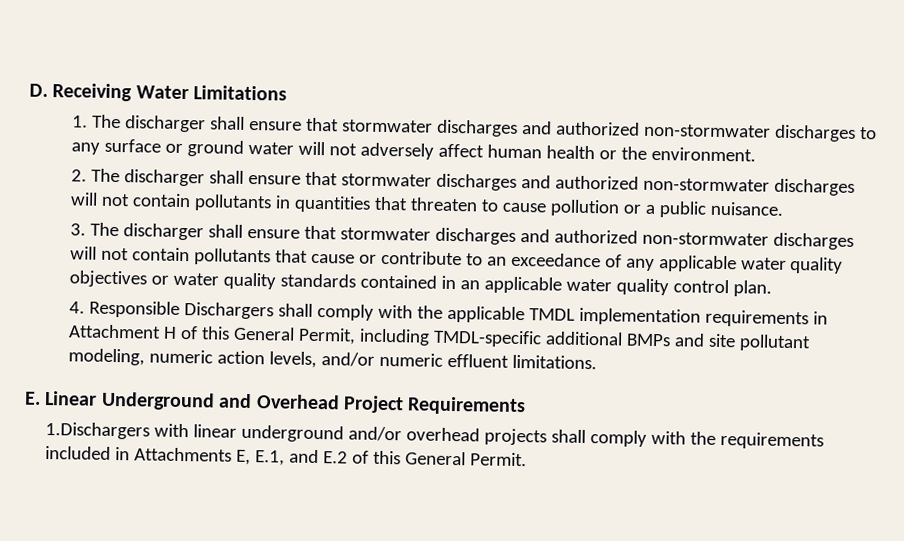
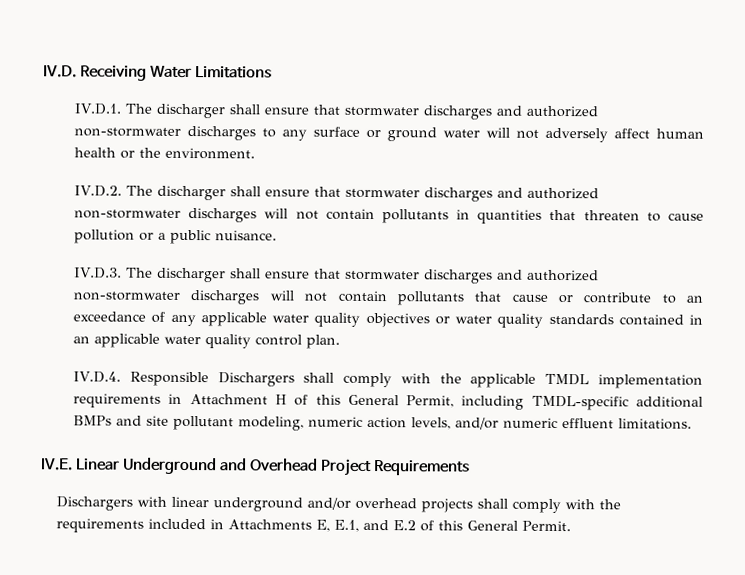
[29,83,48,97] D. -> [43,65,77,78] IV.D.
[71,115,88,128] 1. -> [74,103,122,115] IV.D.1.
[70,169,87,182] 2. -> [74,185,123,197] IV.D.2.
[69,223,86,236] 3. -> [74,267,123,279] IV.D.3.
[68,301,85,314] 4. -> [73,371,122,383] IV.D.4.
[24,391,41,405] E. -> [41,458,73,471] IV.E.
[45,421,151,440] 1.Dischargers -> [56,496,134,511] Dischargers

